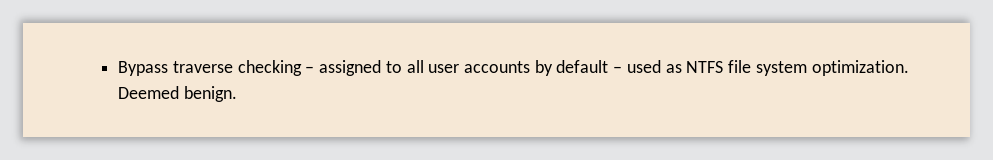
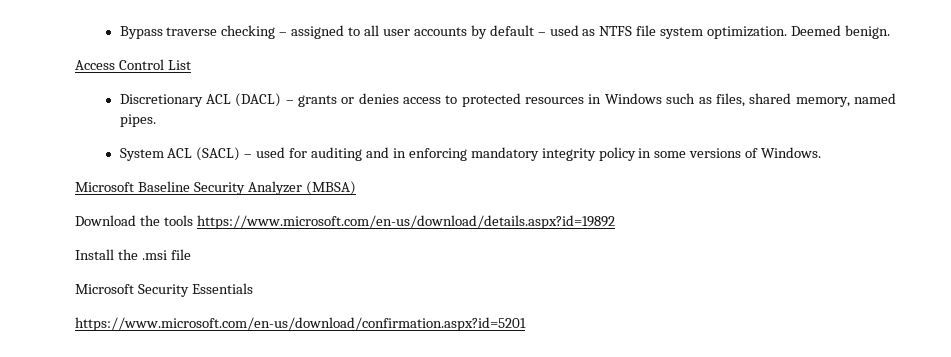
(237, 94) none -> [75,59,191,70] [119,93,896,107] [119,114,156,127] [119,147,822,161] [75,181,356,195] [75,215,615,229] [75,249,191,260] [75,283,253,297] [75,317,526,331] // Access Control List // Discretionary ACL (DACL) – grants or denies access to protected resources in Windows such as files, shared memory, named pipes. // System ACL (SACL) – used for auditing and in enforcing mandatory integrity policy in some versions of Windows. // Microsoft Baseline Security Analyzer (MBSA) // Download the tools https://www.microsoft.com/en-us/download/details.aspx?id=19892 // Install the .msi file // Microsoft Security Essentials // https://www.microsoft.com/en-us/download/confirmation.aspx?id=5201

